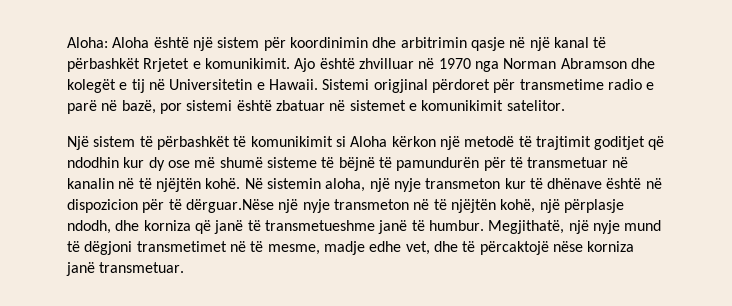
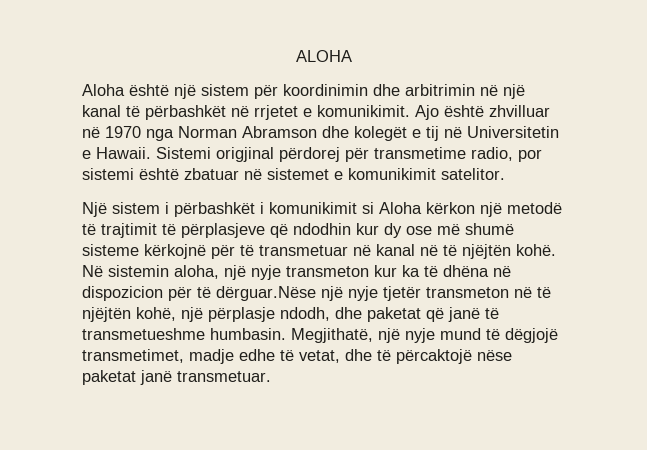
[67,37,108,48] Aloha: -> [295,50,352,62] ALOHA //
[470,37,505,51] qasje -> (475, 90) none
[143,58,190,72] Rrjetet -> [231,105,298,120] në rrjetet
[431,79,490,93] përdoret -> [279,147,340,162] përdorej
[607,79,655,90] [67,100,156,114] radio e parë në bazë, -> [471,147,513,161] radio,
[139,136,247,150] të përbashkët të -> [165,202,264,217] i përbashkët i
[594,136,646,150] goditjet -> [162,223,265,238] të përplasjeve
[321,157,480,171] të bëjnë të pamundurën -> [144,244,206,259] kërkojnë
[67,178,114,189] kanalin -> [376,244,415,256] kanal
[529,178,642,189] të dhënave është -> [402,265,489,277] ka të dhëna
(330, 206) none -> [383,286,421,301] tjetër
[143,220,191,231] korniza -> [367,307,421,322] paketat
[378,220,484,234] janë të humbur. -> [210,328,286,340] humbasin.
[84,241,430,255] dëgjoni transmetimet në të mesme, madje edhe vet, -> [505,328,558,343] [82,349,340,364] dëgjojë transmetimet, madje edhe të vetat,
[587,241,635,252] korniza -> [82,370,136,385] paketat

